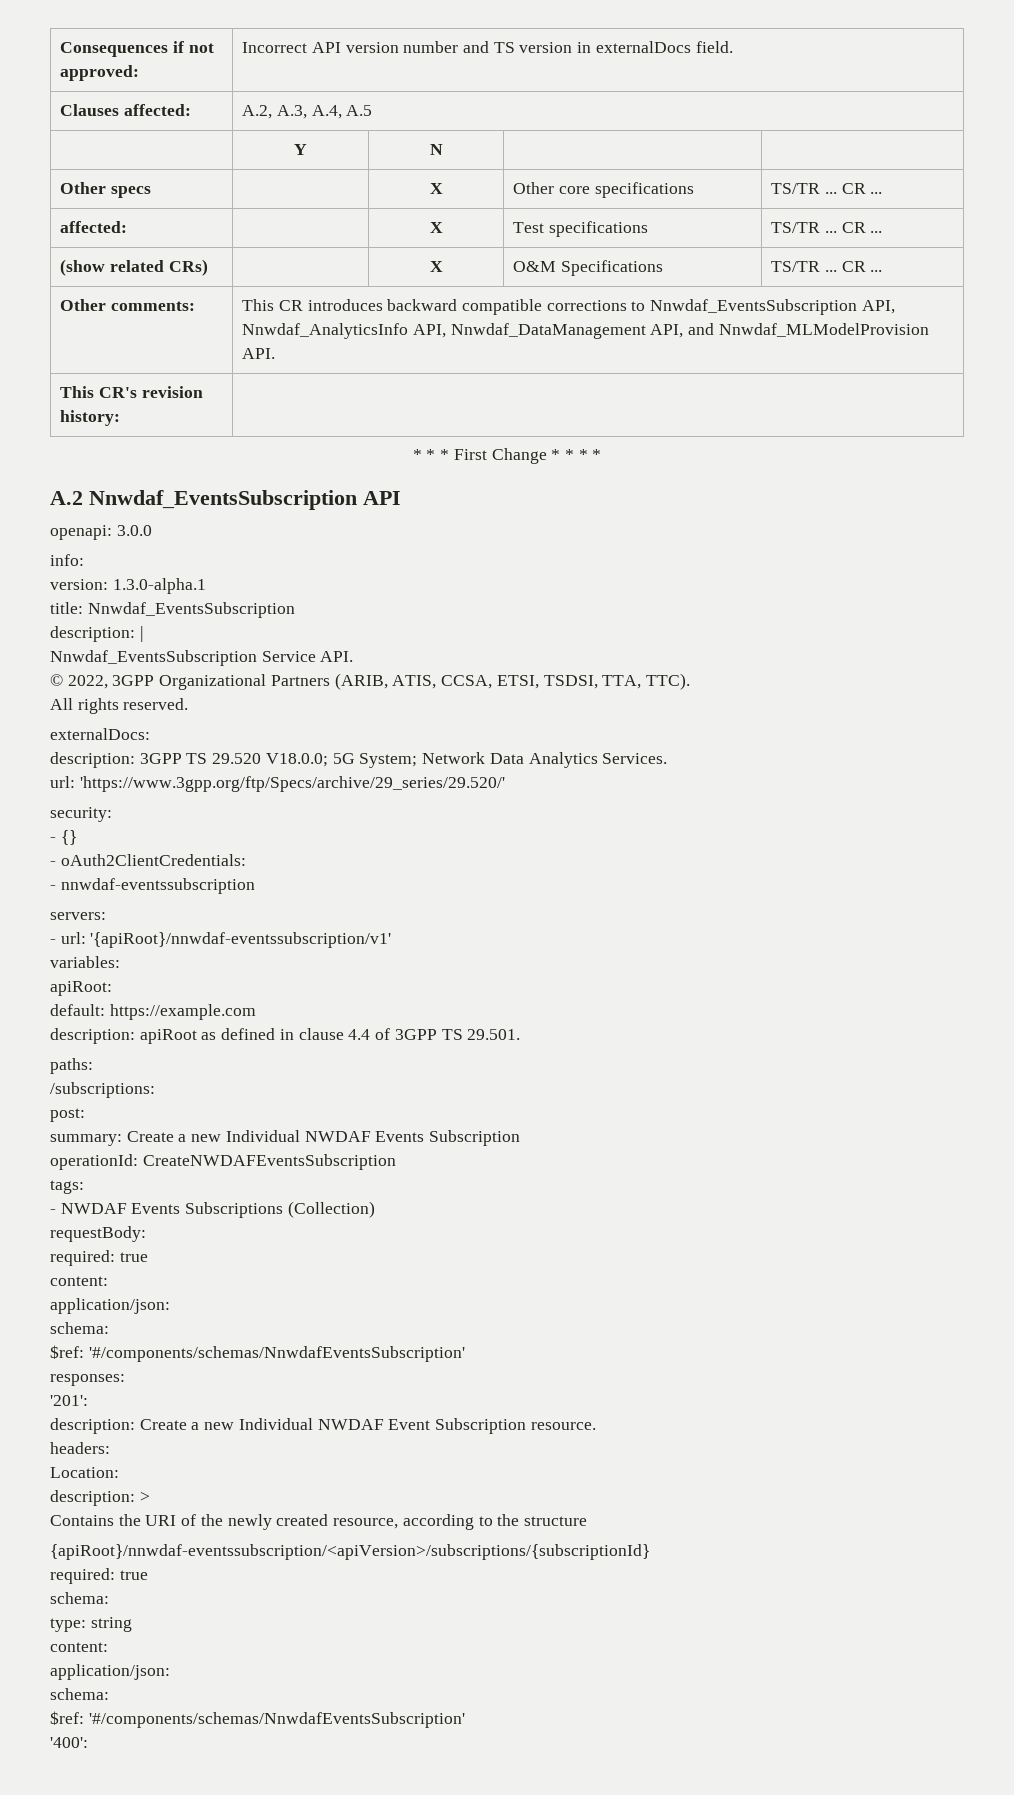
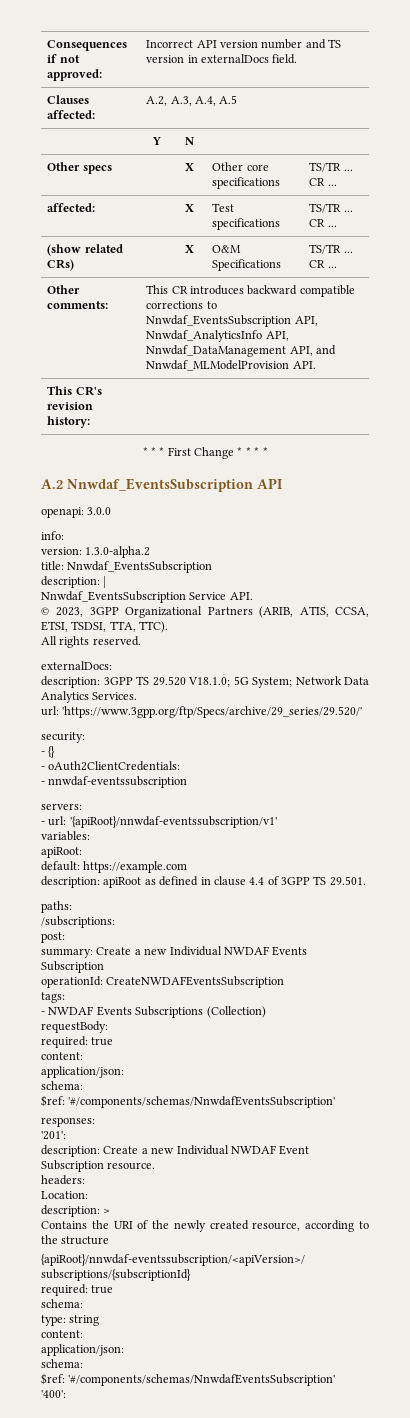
[112,578,206,594] 1.3.0-alpha.1 -> [85,546,151,558] 1.3.0-alpha.2
[67,675,108,689] 2022, -> [56,607,84,617] 2023,
[265,753,328,767] V18.0.0; -> [188,677,230,687] V18.1.0;

